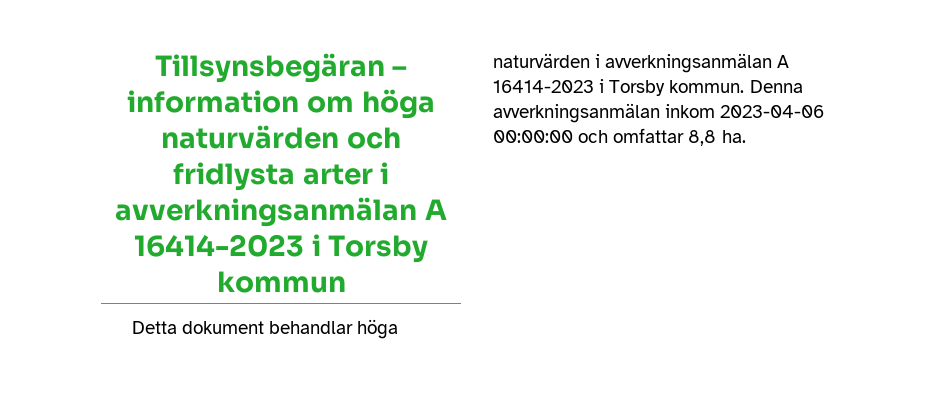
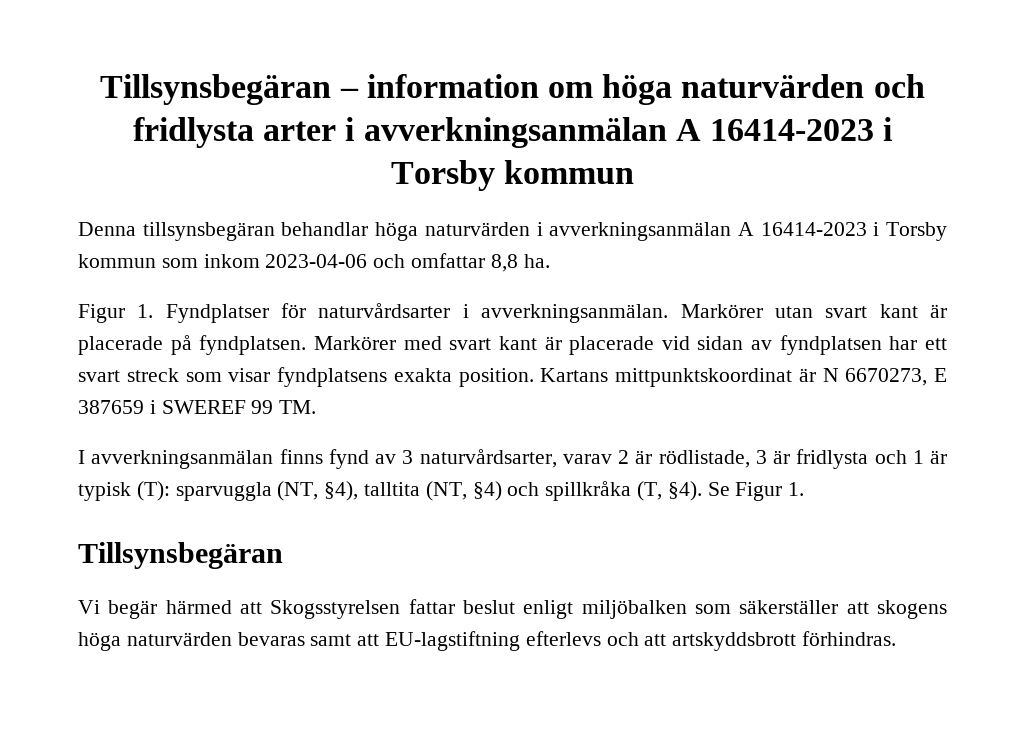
[131,321,264,334] Detta dokument -> [78,222,275,241] Denna tillsynsbegäran
[669,80,803,93] [493,103,660,123] kommun. Denna avverkningsanmälan -> [78,254,198,268] kommun som
[493,130,573,143] 00:00:00 -> (368, 261) none
(746, 136) none -> [78,303,948,323] [78,335,947,355] [78,367,947,387] [78,400,317,414] [78,449,947,469] [78,481,805,501] [78,542,283,569] [78,599,947,619] [78,631,897,651] // Figur 1. Fyndplatser för naturvårdsarter i avverkningsanmälan. Markörer utan svart kant är placerade på fyndplatsen. Markörer med svart kant är placerade vid sidan av fyndplatsen har ett svart streck som visar fyndplatsens exakta position. Kartans mittpunktskoordinat är N 6670273, E 387659 i SWEREF 99 TM. // I avverkningsanmälan finns fynd av 3 naturvårdsarter, varav 2 är rödlistade, 3 är fridlysta och 1 är typisk (T): sparvuggla (NT, §4), talltita (NT, §4) och spillkråka (T, §4). Se Figur 1. // Tillsynsbegäran // Vi begär härmed att Skogsstyrelsen fattar beslut enligt miljöbalken som säkerställer att skogens höga naturvärden bevaras samt att EU-lagstiftning efterlevs och att artskyddsbrott förhindras.

